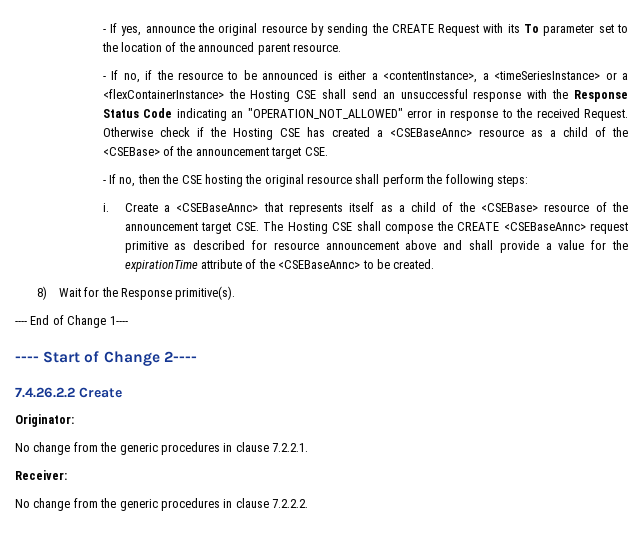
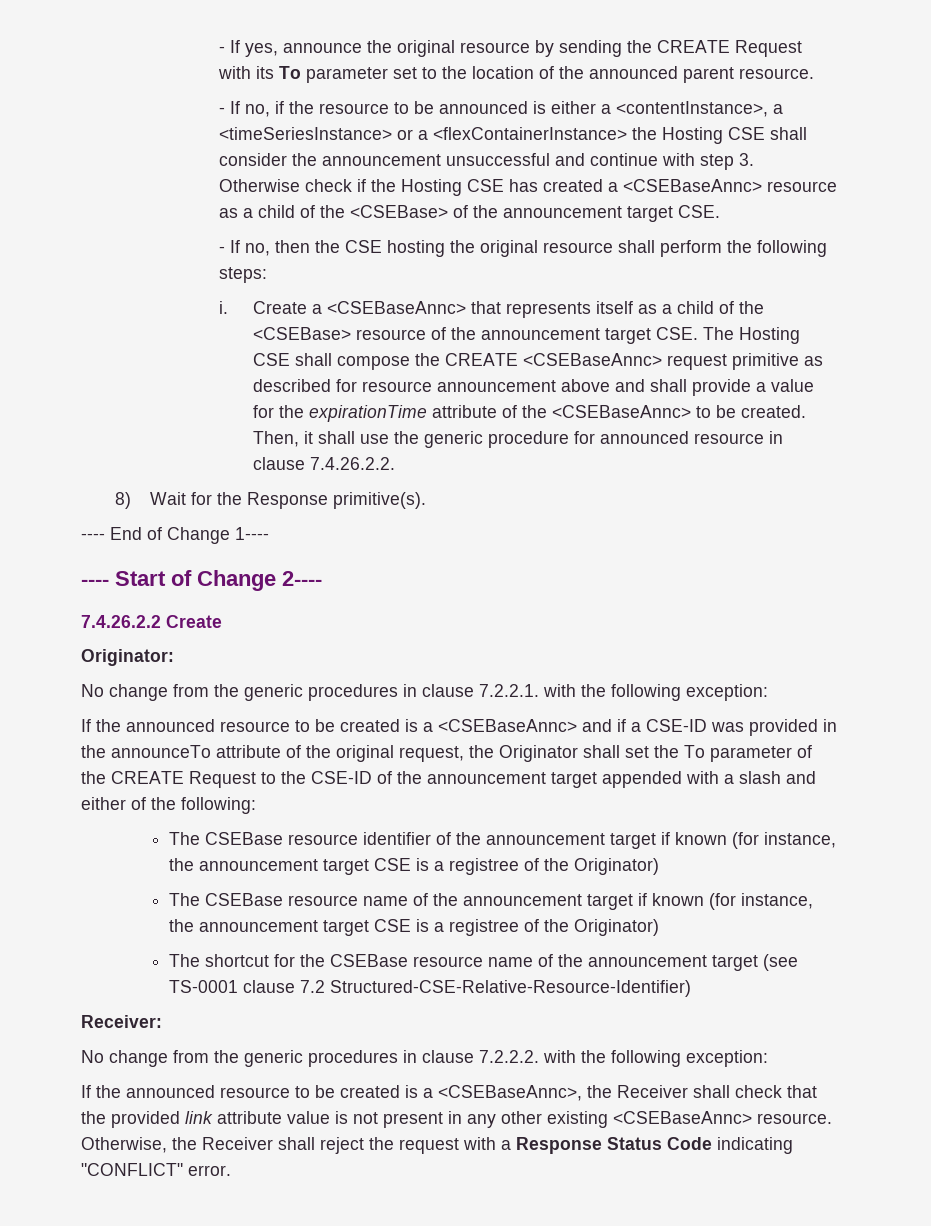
[351,89,628,102] [102,108,628,121] send an unsuccessful response with the Response Status Code indicating an "OPERATION_NOT_ALLOWED" error in response to the received Request. -> [218,153,754,170] consider the announcement unsuccessful and continue with step 3.
(435, 264) none -> [253,431,784,448] [253,457,396,470] Then, it shall use the generic procedure for announced resource in clause 7.4.26.2.2.
(308, 447) none -> [543,684,768,701] [81,719,837,736] [81,745,812,762] [81,771,816,788] [81,797,256,814] [169,832,837,849] [169,858,660,875] [169,893,814,910] [169,919,660,936] [169,954,799,971] [169,980,692,997] with the following exception: // If the announced resource to be created is a <CSEBaseAnnc> and if a CSE-ID was provided in the announceTo attribute of the original request, the Originator shall set the To parameter of the CREATE Request to the CSE-ID of the announcement target appended with a slash and either of the following: // The CSEBase resource identifier of the announcement target if known (for instance, the announcement target CSE is a registree of the Originator) // The CSEBase resource name of the announcement target if known (for instance, the announcement target CSE is a registree of the Originator) // The shortcut for the CSEBase resource name of the announcement target (see TS-0001 clause 7.2 Structured-CSE-Relative-Resource-Identifier)
(308, 503) none -> [543,1050,768,1067] [81,1085,817,1101] [81,1111,832,1128] [81,1137,793,1154] [81,1163,231,1176] with the following exception: // If the announced resource to be created is a <CSEBaseAnnc>, the Receiver shall check that the provided link attribute value is not present in any other existing <CSEBaseAnnc> resource. Otherwise, the Receiver shall reject the request with a Response Status Code indicating "CONFLICT" error.

